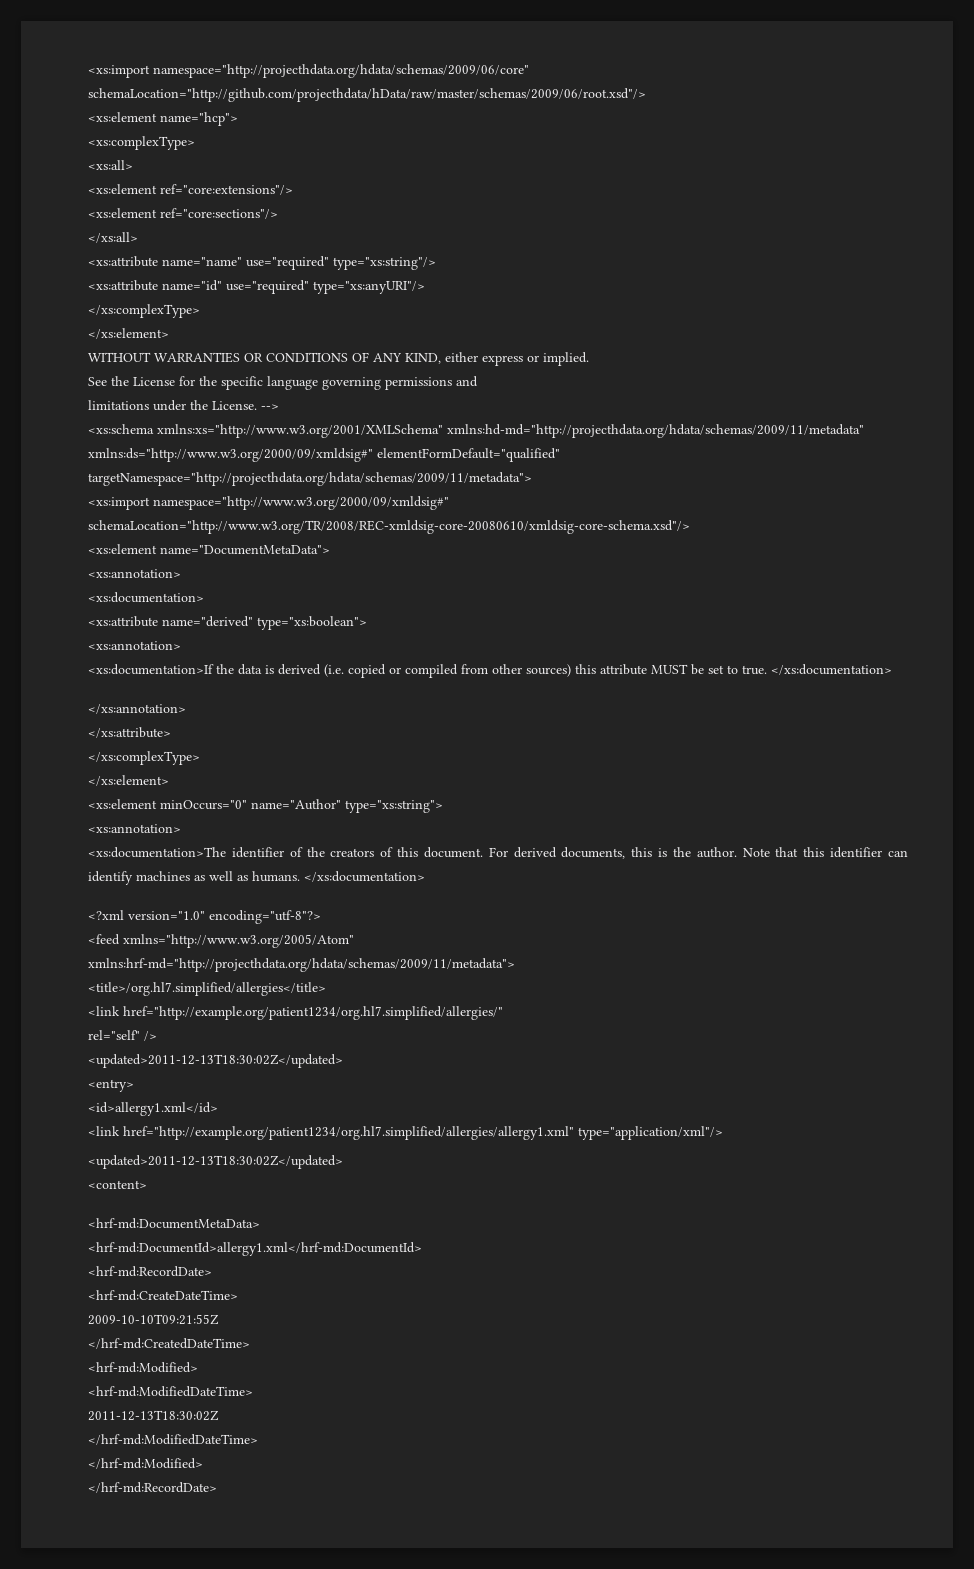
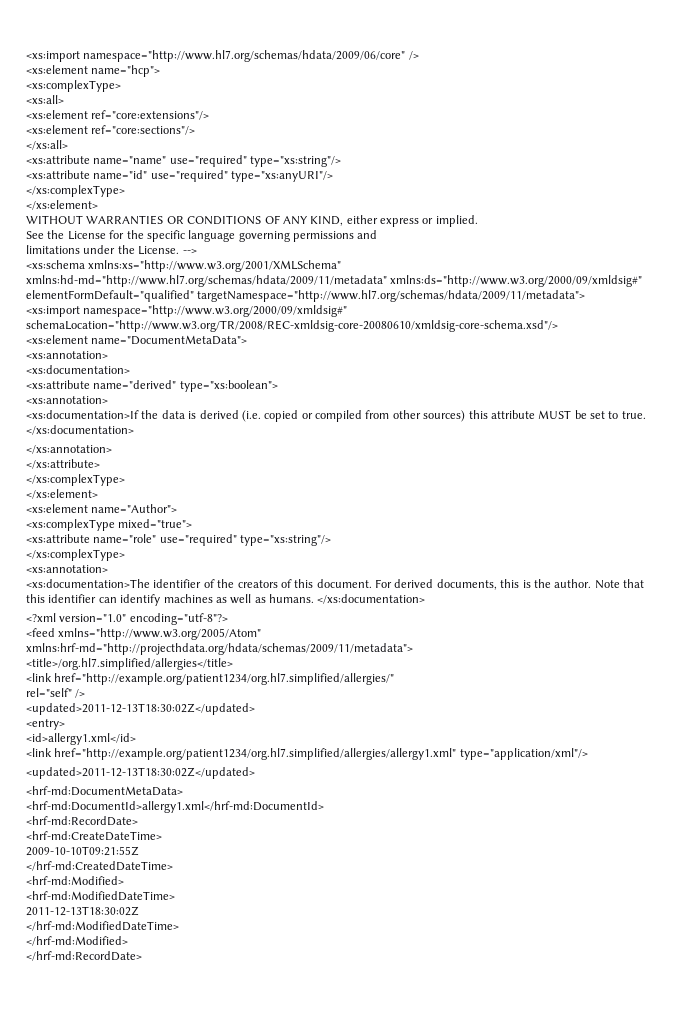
[88,64,529,78] [88,88,646,102] <xs:import namespace="http://projecthdata.org/hdata/schemas/2009/06/core" schemaLocation="http://github.com/projecthdata/hData/raw/master/schemas/2009/06/root.xsd"/> -> [26,50,419,62] <xs:import namespace="http://www.hl7.org/schemas/hdata/2009/06/core" />
[447,424,864,438] xmlns:hd-md="http://projecthdata.org/hdata/schemas/2009/11/metadata" -> [26,275,387,287] xmlns:hd-md="http://www.hl7.org/schemas/hdata/2009/11/metadata"
[88,472,532,486] targetNamespace="http://projecthdata.org/hdata/schemas/2009/11/metadata"> -> [197,290,586,302] targetNamespace="http://www.hl7.org/schemas/hdata/2009/11/metadata">
[160,799,443,813] minOccurs="0" name="Author" type="xs:string"> -> [91,504,178,513] [26,519,193,531] [26,534,332,546] [26,549,125,561] name="Author"> // <xs:complexType mixed="true"> // <xs:attribute name="role" use="required" type="xs:string"/> // </xs:complexType>
[88,1180,147,1189] // <content> -> (255, 773) none

